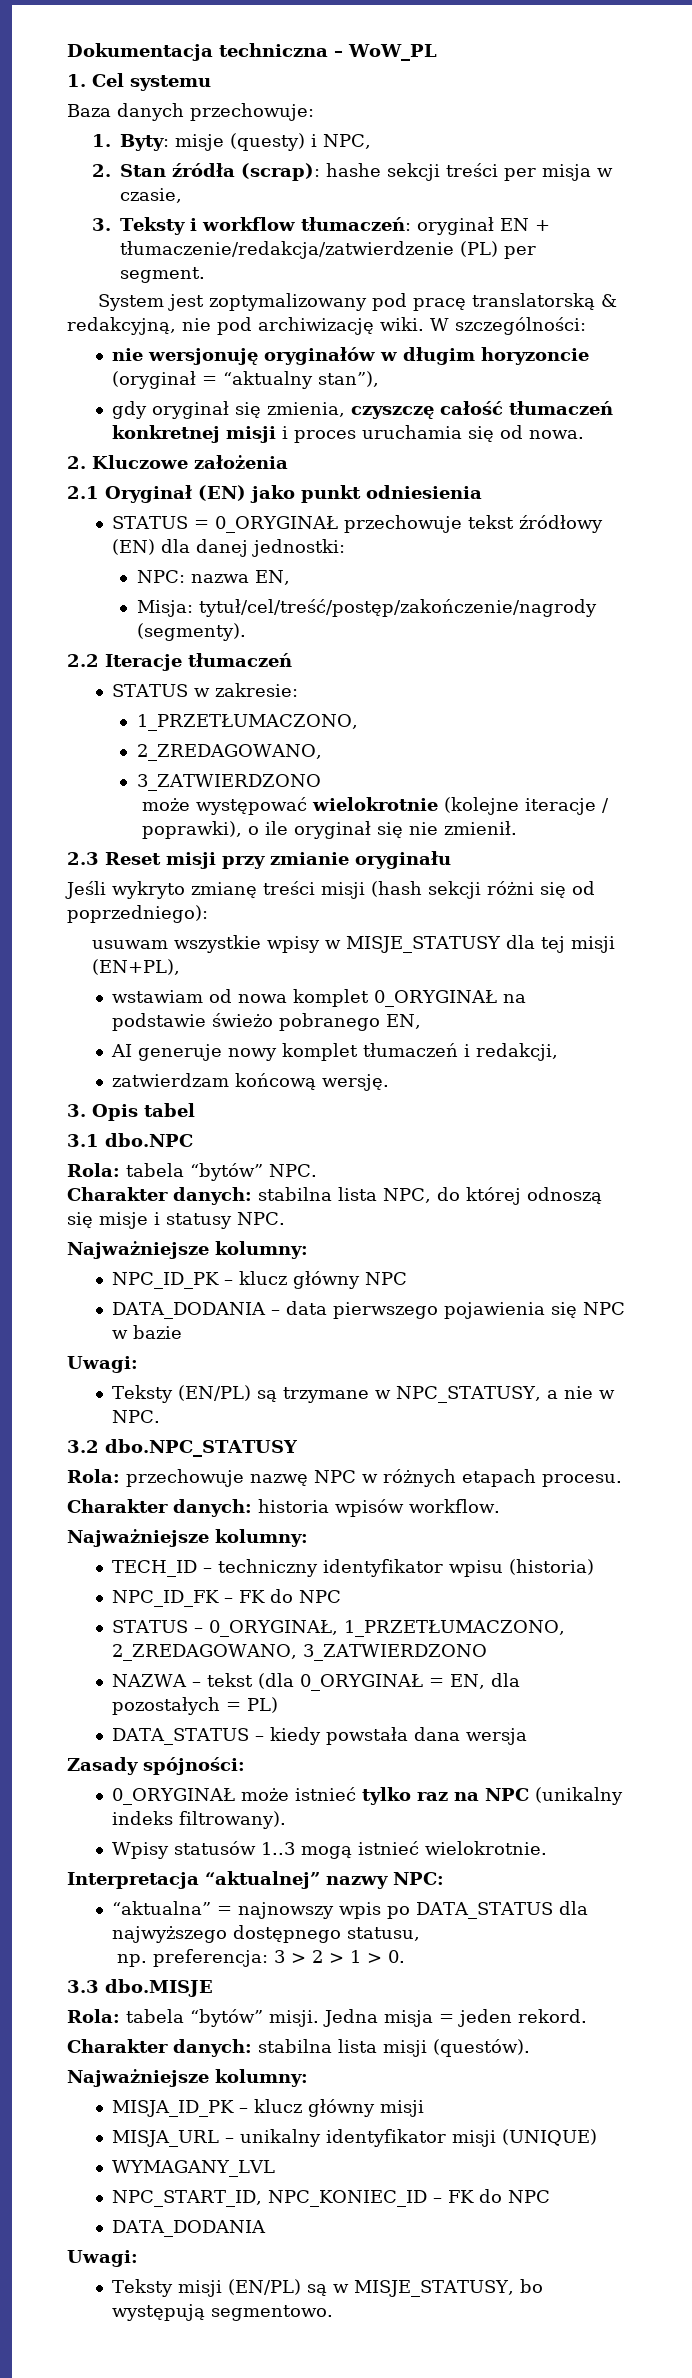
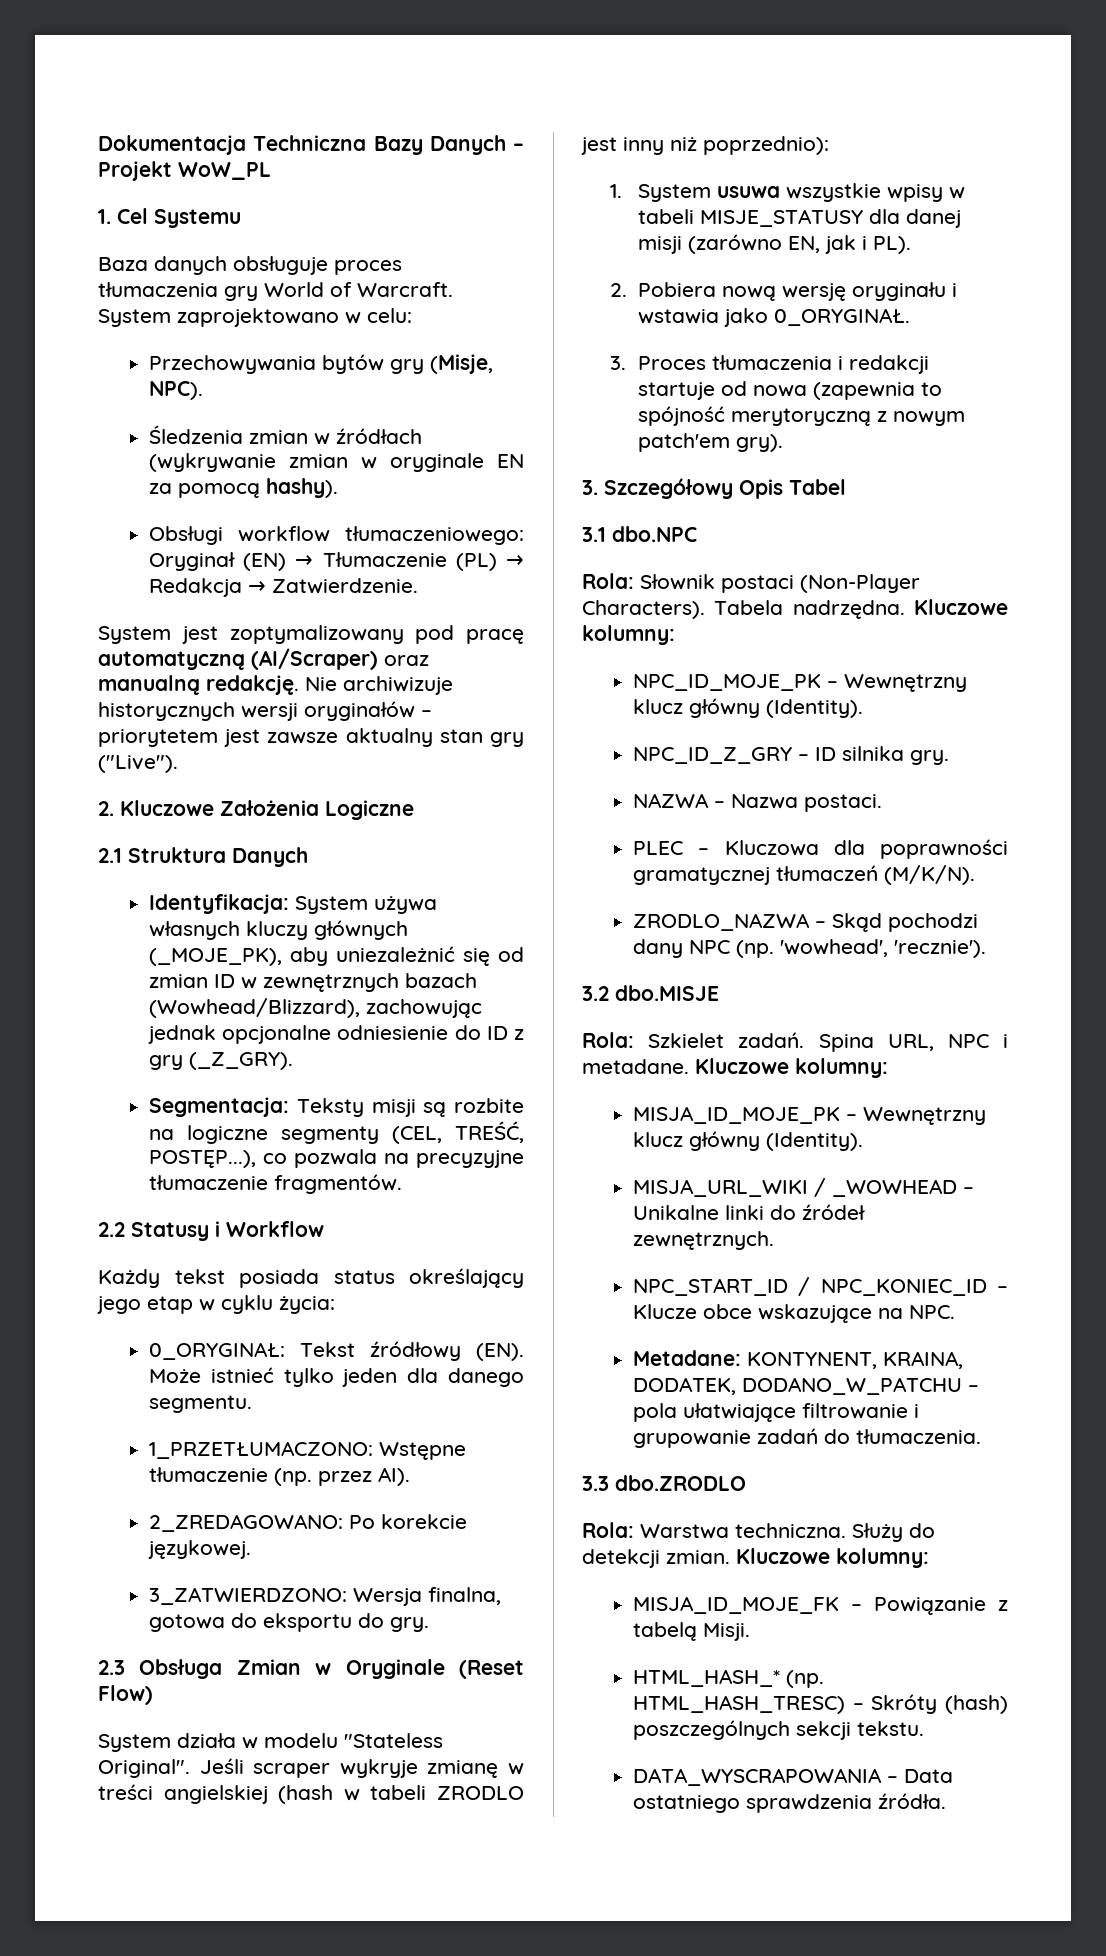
[219,43,343,57] techniczna – -> [253,135,524,155] [98,161,172,181] Techniczna Bazy Danych – Projekt
[130,75,211,91] systemu -> [154,209,241,228] Systemu
[190,103,314,121] [91,133,371,151] [91,163,613,181] [119,188,182,203] [91,217,550,235] [119,241,536,259] [119,267,205,283] przechowuje: // 1. Byty: misje (questy) i NPC, // 2. Stan źródła (scrap): hashe sekcji treści per misja w czasie, // 3. Teksty i workflow tłumaczeń: oryginał EN + tłumaczenie/redakcja/zatwierdzenie (PL) per segment. -> [233,256,402,275] [98,282,453,301] [98,308,412,327] [149,354,494,374] [149,381,204,400] [149,425,423,445] [149,453,524,472] [149,478,339,498] [149,526,524,545] [149,552,524,571] [149,578,419,597] obsługuje proces tłumaczenia gry World of Warcraft. System zaprojektowano w celu: // Przechowywania bytów gry (Misje, NPC). // Śledzenia zmian w źródłach (wykrywanie zmian w oryginale EN za pomocą hashy). // Obsługi workflow tłumaczeniowego: Oryginał (EN) → Tłumaczenie (PL) → Redakcja → Zatwierdzenie.
[472,293,618,310] [67,317,586,335] [111,347,589,365] [111,371,379,389] [111,401,613,419] [111,425,584,443] translatorską & redakcyjną, nie pod archiwizację wiki. W szczególności: // nie wersjonuję oryginałów w długim horyzoncie (oryginał = “aktualny stan”), // gdy oryginał się zmienia, czyszczę całość tłumaczeń konkretnej misji i proces uruchamia się od nowa. -> [98,648,429,670] [98,675,453,695] [98,701,432,721] [98,728,524,747] [98,755,178,773] automatyczną (AI/Scraper) oraz manualną redakcję. Nie archiwizuje historycznych wersji oryginałów – priorytetem jest zawsze aktualny stan gry ("Live").
[194,455,288,469] założenia -> [220,800,414,820] Założenia Logiczne
[105,485,482,503] [111,515,603,533] [111,539,345,557] [136,570,290,585] [136,599,597,617] [136,623,246,641] [67,653,292,671] [111,683,298,697] [136,714,358,731] [136,744,322,761] [136,774,321,791] [141,797,609,815] [141,821,517,839] [67,851,451,869] [65,881,595,899] [67,905,208,923] [91,940,168,949] Oryginał (EN) jako punkt odniesienia // STATUS = 0_ORYGINAŁ przechowuje tekst źródłowy (EN) dla danej jednostki: // NPC: nazwa EN, // Misja: tytuł/cel/treść/postęp/zakończenie/nagrody (segmenty). // 2.2 Iteracje tłumaczeń // STATUS w zakresie: // 1_PRZETŁUMACZONO, // 2_ZREDAGOWANO, // 3_ZATWIERDZONO // może występować wielokrotnie (kolejne iteracje / poprawki), o ile oryginał się nie zmienił. // 2.3 Reset misji przy zmianie oryginału // Jeśli wykryto zmianę treści misji (hash sekcji różni się od poprzedniego): // usuwam -> [128,847,308,867] [149,894,438,914] [149,920,409,940] [149,946,524,966] [149,973,478,992] [149,998,483,1018] [148,1025,524,1044] [149,1052,294,1070] [149,1097,524,1117] [149,1121,524,1144] [149,1149,524,1168] [149,1174,403,1194] [98,1221,324,1241] [98,1268,524,1288] [97,1295,335,1314] [149,1341,524,1361] [149,1367,524,1387] [149,1395,253,1413] [149,1441,467,1460] [149,1467,411,1486] [149,1514,468,1532] [148,1540,252,1559] [149,1587,502,1606] [149,1613,430,1632] [98,1659,524,1679] [98,1685,153,1705] [98,1733,443,1752] [98,1758,524,1778] [98,1784,524,1804] [581,136,829,155] [609,184,780,202] Struktura Danych // Identyfikacja: System używa własnych kluczy głównych (_MOJE_PK), aby uniezależnić się od zmian ID w zewnętrznych bazach (Wowhead/Blizzard), zachowując jednak opcjonalne odniesienie do ID z gry (_Z_GRY). // Segmentacja: Teksty misji są rozbite na logiczne segmenty (CEL, TREŚĆ, POSTĘP...), co pozwala na precyzyjne tłumaczenie fragmentów. // 2.2 Statusy i Workflow // Każdy tekst posiada status określający jego etap w cyklu życia: // 0_ORYGINAŁ: Tekst źródłowy (EN). Może istnieć tylko jeden dla danego segmentu. // 1_PRZETŁUMACZONO: Wstępne tłumaczenie (np. przez AI). // 2_ZREDAGOWANO: Po korekcie językowej. // 3_ZATWIERDZONO: Wersja finalna, gotowa do eksportu do gry. // 2.3 Obsługa Zmian w Oryginale (Reset Flow) // System działa w modelu "Stateless Original". Jeśli scraper wykryje zmianę w treści angielskiej (hash w tabeli ZRODLO jest inny niż poprzednio): // 1. System usuwa
(341, 944) none -> [637,209,694,224] tabeli
[540,936,615,953] [91,959,180,975] [111,989,526,1007] [111,1013,421,1031] [110,1043,558,1061] [111,1073,389,1091] [67,1103,195,1121] [67,1133,193,1147] [67,1163,317,1181] [67,1187,602,1205] [67,1212,285,1229] [67,1241,308,1259] [111,1271,407,1289] [111,1301,625,1319] [111,1325,182,1339] [67,1356,138,1373] [111,1385,615,1403] [111,1410,160,1423] [67,1439,298,1457] [67,1469,622,1487] [67,1499,500,1517] [67,1529,308,1547] [111,1559,594,1577] [111,1589,341,1607] [111,1620,565,1637] [111,1644,487,1661] [111,1673,520,1691] [111,1697,278,1715] [111,1727,527,1745] [67,1757,245,1775] [111,1787,623,1805] [111,1811,286,1829] [111,1841,547,1859] [67,1871,444,1889] [111,1901,588,1919] [111,1925,420,1943] [116,1949,405,1967] [67,1979,213,1997] [67,2009,587,2027] [67,2039,530,2057] [67,2069,308,2087] [111,2099,424,2117] [111,2129,597,2147] [111,2160,275,2177] [111,2189,550,2207] [111,2220,266,2237] [67,2250,138,2267] [111,2279,543,2297] [111,2304,333,2321] tej misji (EN+PL), // wstawiam od nowa komplet 0_ORYGINAŁ na podstawie świeżo pobranego EN, // AI generuje nowy komplet tłumaczeń i redakcji, // zatwierdzam końcową wersję. // 3. Opis tabel // 3.1 dbo.NPC // Rola: tabela “bytów” NPC. // Charakter danych: stabilna lista NPC, do której odnoszą się misje i statusy NPC. // Najważniejsze kolumny: // NPC_ID_PK – klucz główny NPC // DATA_DODANIA – data pierwszego pojawienia się NPC w bazie // Uwagi: // Teksty (EN/PL) są trzymane w NPC_STATUSY, a nie w NPC. // 3.2 dbo.NPC_STATUSY // Rola: przechowuje nazwę NPC w różnych etapach procesu. // Charakter danych: historia wpisów workflow. // Najważniejsze kolumny: // TECH_ID – techniczny identyfikator wpisu (historia) // NPC_ID_FK – FK do NPC // STATUS – 0_ORYGINAŁ, 1_PRZETŁUMACZONO, 2_ZREDAGOWANO, 3_ZATWIERDZONO // NAZWA – tekst (dla 0_ORYGINAŁ = EN, dla pozostałych = PL) // DATA_STATUS – kiedy powstała dana wersja // Zasady spójności: // 0_ORYGINAŁ może istnieć tylko raz na NPC (unikalny indeks filtrowany). // Wpisy statusów 1..3 mogą istnieć wielokrotnie. // Interpretacja “aktualnej” nazwy NPC: // “aktualna” = najnowszy wpis po DATA_STATUS dla najwyższego dostępnego statusu, // np. preferencja: 3 > 2 > 1 > 0. // 3.3 dbo.MISJE // Rola: tabela “bytów” misji. Jedna misja = jeden rekord. // Charakter danych: stabilna lista misji (questów). // Najważniejsze kolumny: // MISJA_ID_PK – klucz główny misji // MISJA_URL – unikalny identyfikator misji (UNIQUE) // WYMAGANY_LVL // NPC_START_ID, NPC_KONIEC_ID – FK do NPC // DATA_DODANIA // Uwagi: // Teksty misji (EN/PL) są w MISJE_STATUSY, bo występują segmentowo. -> [905,209,961,228] [637,234,911,254] [609,282,957,301] [637,308,910,327] [609,355,929,374] [637,381,942,400] [637,406,965,426] [637,433,783,452] [582,478,846,499] [582,526,697,542] [582,573,920,593] [582,599,1008,619] [582,625,675,645] [633,674,968,692] [633,698,864,718] [633,746,950,765] [633,793,883,812] [633,839,1008,859] [633,865,976,885] [633,913,979,932] [633,939,987,958] [582,985,719,1001] [582,1032,1008,1052] [582,1058,888,1078] [633,1106,987,1125] [633,1131,864,1151] [633,1178,975,1197] [633,1204,866,1220] [633,1231,775,1250] [633,1277,1008,1296] [633,1304,956,1323] [633,1350,964,1369] [633,1377,980,1395] [633,1403,920,1422] [633,1428,982,1448] [582,1475,746,1491] [582,1522,935,1542] [582,1548,929,1568] [633,1596,1008,1615] [633,1622,751,1641] [633,1669,825,1688] [633,1694,1008,1714] [633,1720,925,1740] [633,1768,954,1786] [633,1793,947,1813] danej misji (zarówno EN, jak i PL). // 2. Pobiera nową wersję oryginału i wstawia jako 0_ORYGINAŁ. // 3. Proces tłumaczenia i redakcji startuje od nowa (zapewnia to spójność merytoryczną z nowym patch'em gry). // 3. Szczegółowy Opis Tabel // 3.1 dbo.NPC // Rola: Słownik postaci (Non-Player Characters). Tabela nadrzędna. Kluczowe kolumny: // NPC_ID_MOJE_PK – Wewnętrzny klucz główny (Identity). // NPC_ID_Z_GRY – ID silnika gry. // NAZWA – Nazwa postaci. // PLEC – Kluczowa dla poprawności gramatycznej tłumaczeń (M/K/N). // ZRODLO_NAZWA – Skąd pochodzi dany NPC (np. 'wowhead', 'recznie'). // 3.2 dbo.MISJE // Rola: Szkielet zadań. Spina URL, NPC i metadane. Kluczowe kolumny: // MISJA_ID_MOJE_PK – Wewnętrzny klucz główny (Identity). // MISJA_URL_WIKI / _WOWHEAD – Unikalne linki do źródeł zewnętrznych. // NPC_START_ID / NPC_KONIEC_ID – Klucze obce wskazujące na NPC. // Metadane: KONTYNENT, KRAINA, DODATEK, DODANO_W_PATCHU – pola ułatwiające filtrowanie i grupowanie zadań do tłumaczenia. // 3.3 dbo.ZRODLO // Rola: Warstwa techniczna. Służy do detekcji zmian. Kluczowe kolumny: // MISJA_ID_MOJE_FK – Powiązanie z tabelą Misji. // HTML_HASH_* (np. HTML_HASH_TRESC) – Skróty (hash) poszczególnych sekcji tekstu. // DATA_WYSCRAPOWANIA – Data ostatniego sprawdzenia źródła.

